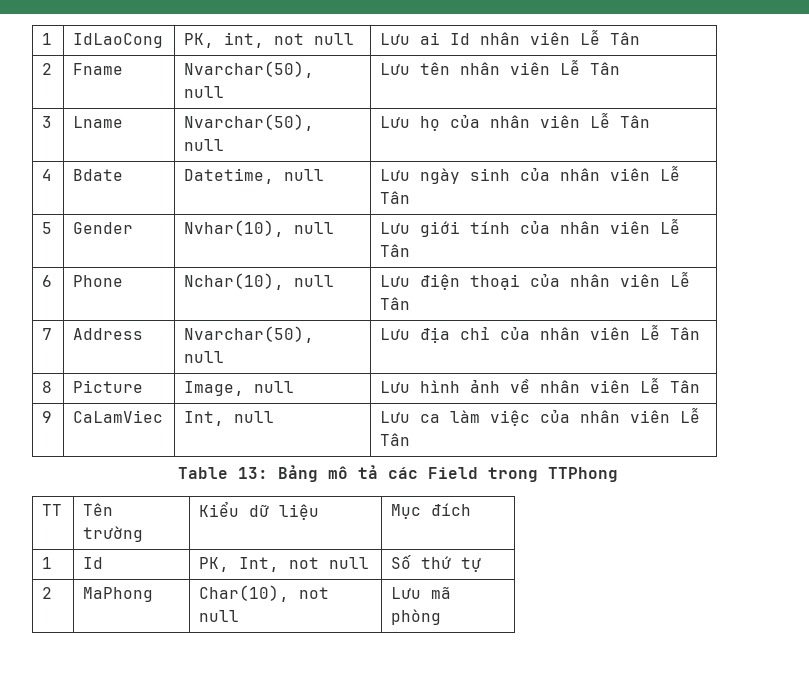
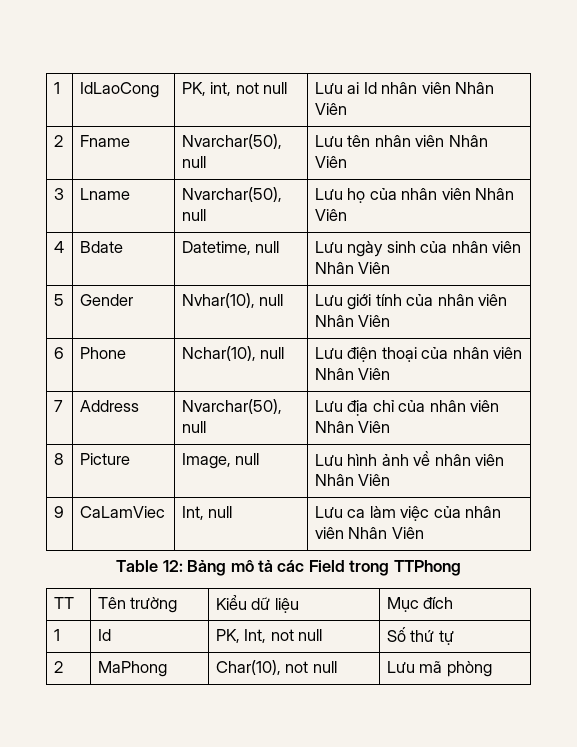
[580,30,641,45] Lễ Tân -> [455,82,495,94] [314,103,347,115] Nhân Viên
[560,60,621,75] Lễ Tân -> [448,135,488,147] [314,156,347,168] Nhân Viên
[590,113,651,128] Lễ Tân -> [475,188,515,200] [314,209,347,221] Nhân Viên
[660,166,681,181] [380,191,411,204] Lễ Tân -> [314,262,391,274] Nhân Viên
[660,219,681,234] [380,244,411,257] Lễ Tân -> [314,315,391,327] Nhân Viên
[670,272,691,287] [380,297,411,310] Lễ Tân -> [314,368,391,380] Nhân Viên
[640,325,701,340] Lễ Tân -> [314,421,391,433] Nhân Viên
[640,378,701,393] Lễ Tân -> [314,474,391,486] Nhân Viên
[680,408,701,423] [380,433,411,446] Lễ Tân -> [348,527,424,539] Nhân Viên
[238,467,268,479] 13: -> [162,560,183,572] 12:

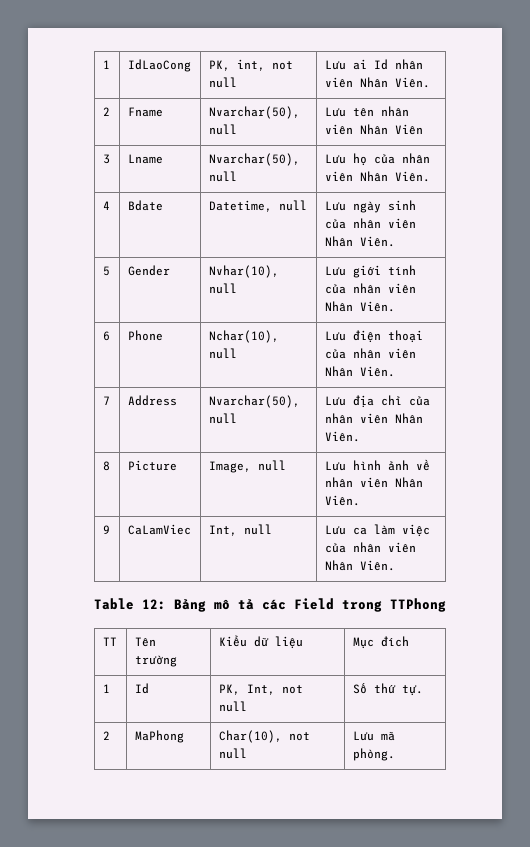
[314,103,347,115] Viên -> [394,77,430,88] Viên.
[314,209,347,221] Viên -> [394,171,430,182] Viên.
[358,262,391,274] Viên -> [359,236,395,247] Viên.
[358,315,391,327] Viên -> [359,301,395,312] Viên.
[358,368,391,380] Viên -> [359,366,395,377] Viên.
[358,421,391,433] Viên -> [324,431,360,442] Viên.
[358,474,391,486] Viên -> [324,495,360,506] Viên.
[391,527,424,539] Viên -> [359,560,395,571] Viên.
[438,630,454,645] tự -> [401,685,423,696] tự.
[446,661,492,677] phòng -> [352,748,395,761] phòng.

